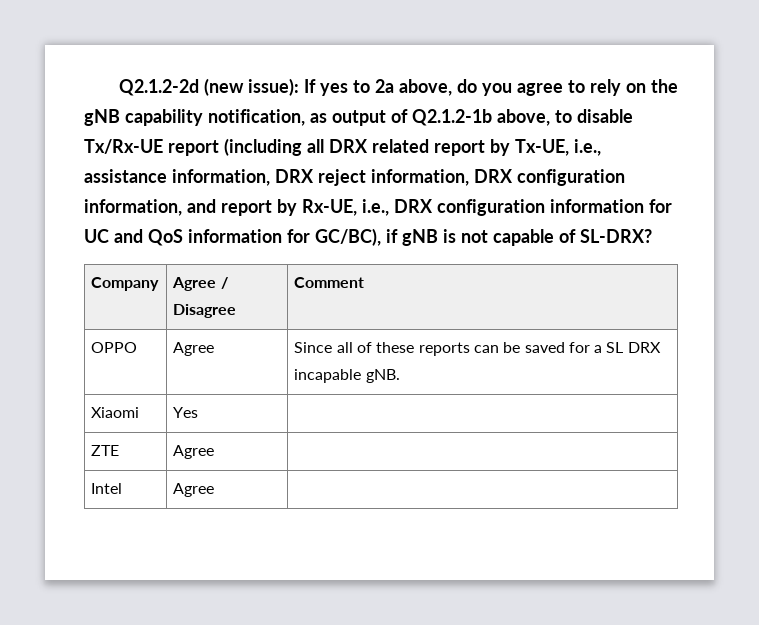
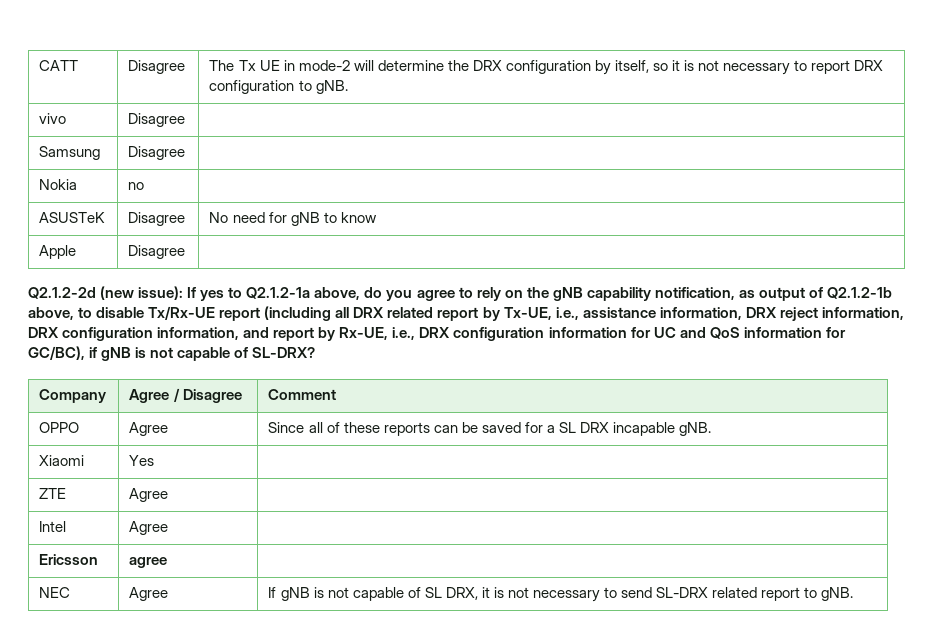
(118, 87) none -> [39,60,79,71] [128,60,186,74] [209,60,884,75] [209,80,348,94] [39,113,67,124] [128,113,186,127] [39,146,101,160] [128,146,186,160] [39,179,78,190] [128,182,145,190] [39,212,106,223] [128,212,186,226] [209,212,377,226] [39,245,77,259] [128,245,186,259] CATT | Disagree | The Tx UE in mode-2 will determine the DRX configuration by itself, so it is not necessary to report DRX configuration to gNB. // vivo | Disagree | // Samsung | Disagree | // Nokia | no | // ASUSTeK | Disagree | No need for gNB to know // Apple | Disagree | //
[374,79,394,93] 2a -> [246,287,311,299] Q2.1.2-1a
(215, 490) none -> [39,554,99,565] [129,557,168,568] [39,587,71,598] [129,587,169,601] [268,587,854,602] // Ericsson | agree | // NEC | Agree | If gNB is not capable of SL DRX, it is not necessary to send SL-DRX related report to gNB.

